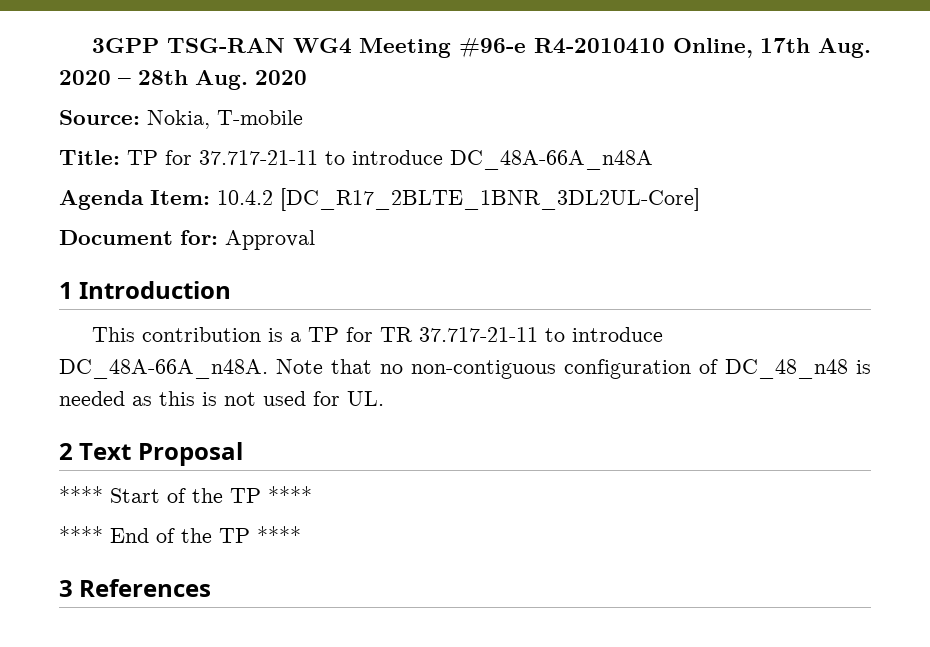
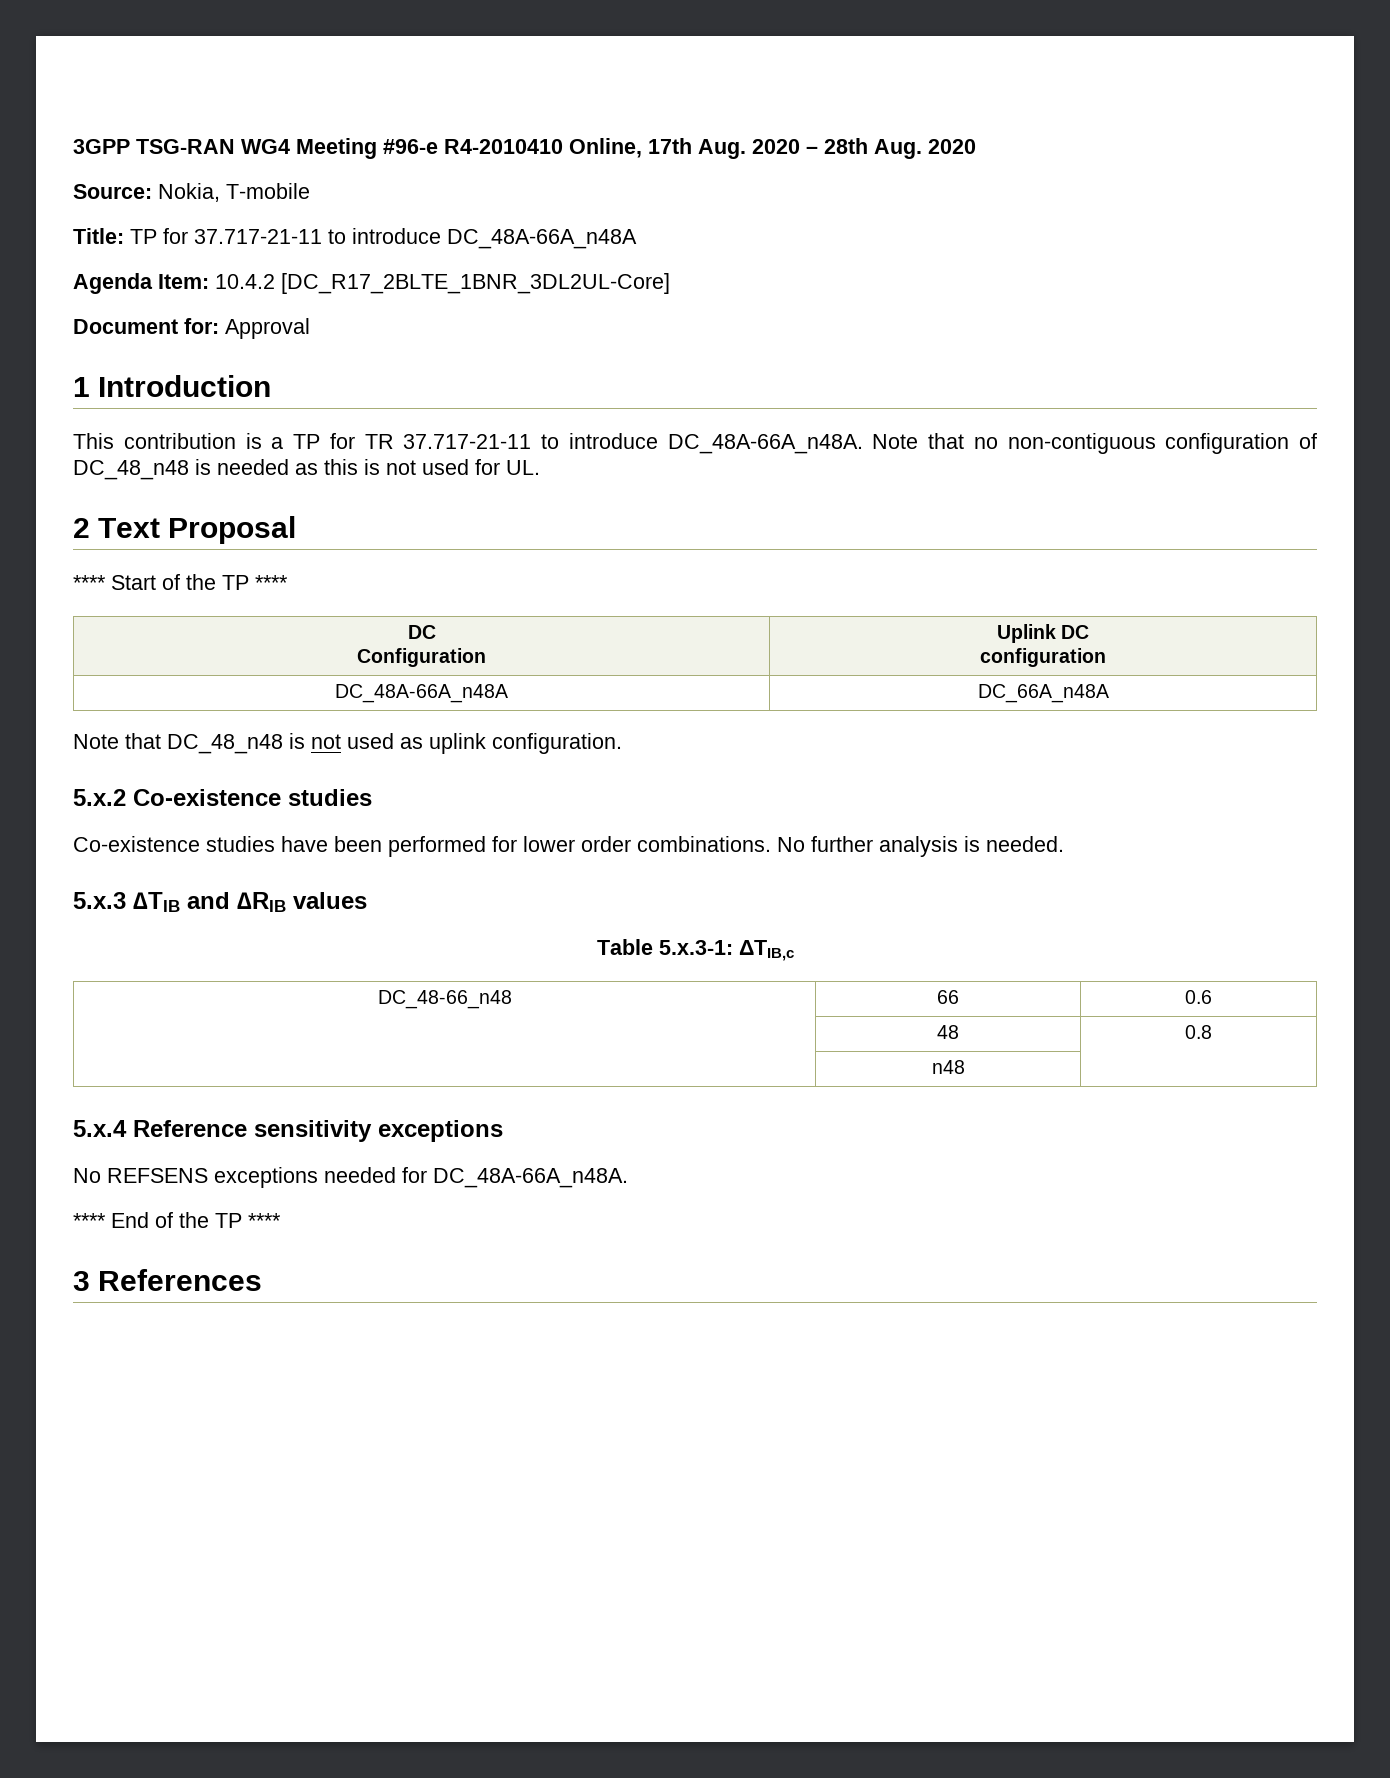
(312, 494) none -> [407,625,436,639] [357,648,486,667] [996,624,1090,643] [980,648,1106,667] [335,684,508,703] [977,684,1109,703] [73,733,622,754] [73,789,372,806] [73,836,1064,857] [73,892,367,912] [596,939,794,961] [377,990,512,1009] [937,990,959,1004] [1185,990,1212,1004] [937,1025,959,1039] [1185,1025,1212,1039] [931,1060,965,1074] [73,1120,503,1142] [73,1167,628,1188] // DC // Configuration | Uplink DC // configuration // DC_48A-66A_n48A | DC_66A_n48A // Note that DC_48_n48 is not used as uplink configuration. // 5.x.2 Co-existence studies // Co-existence studies have been performed for lower order combinations. No further analysis is needed. // 5.x.3 ∆TIB and ∆RIB values // Table 5.x.3-1: ΔTIB,c // DC_48-66_n48 | 66 | 0.6 // | 48 | 0.8 // | n48 | // 5.x.4 Reference sensitivity exceptions // No REFSENS exceptions needed for DC_48A-66A_n48A.

